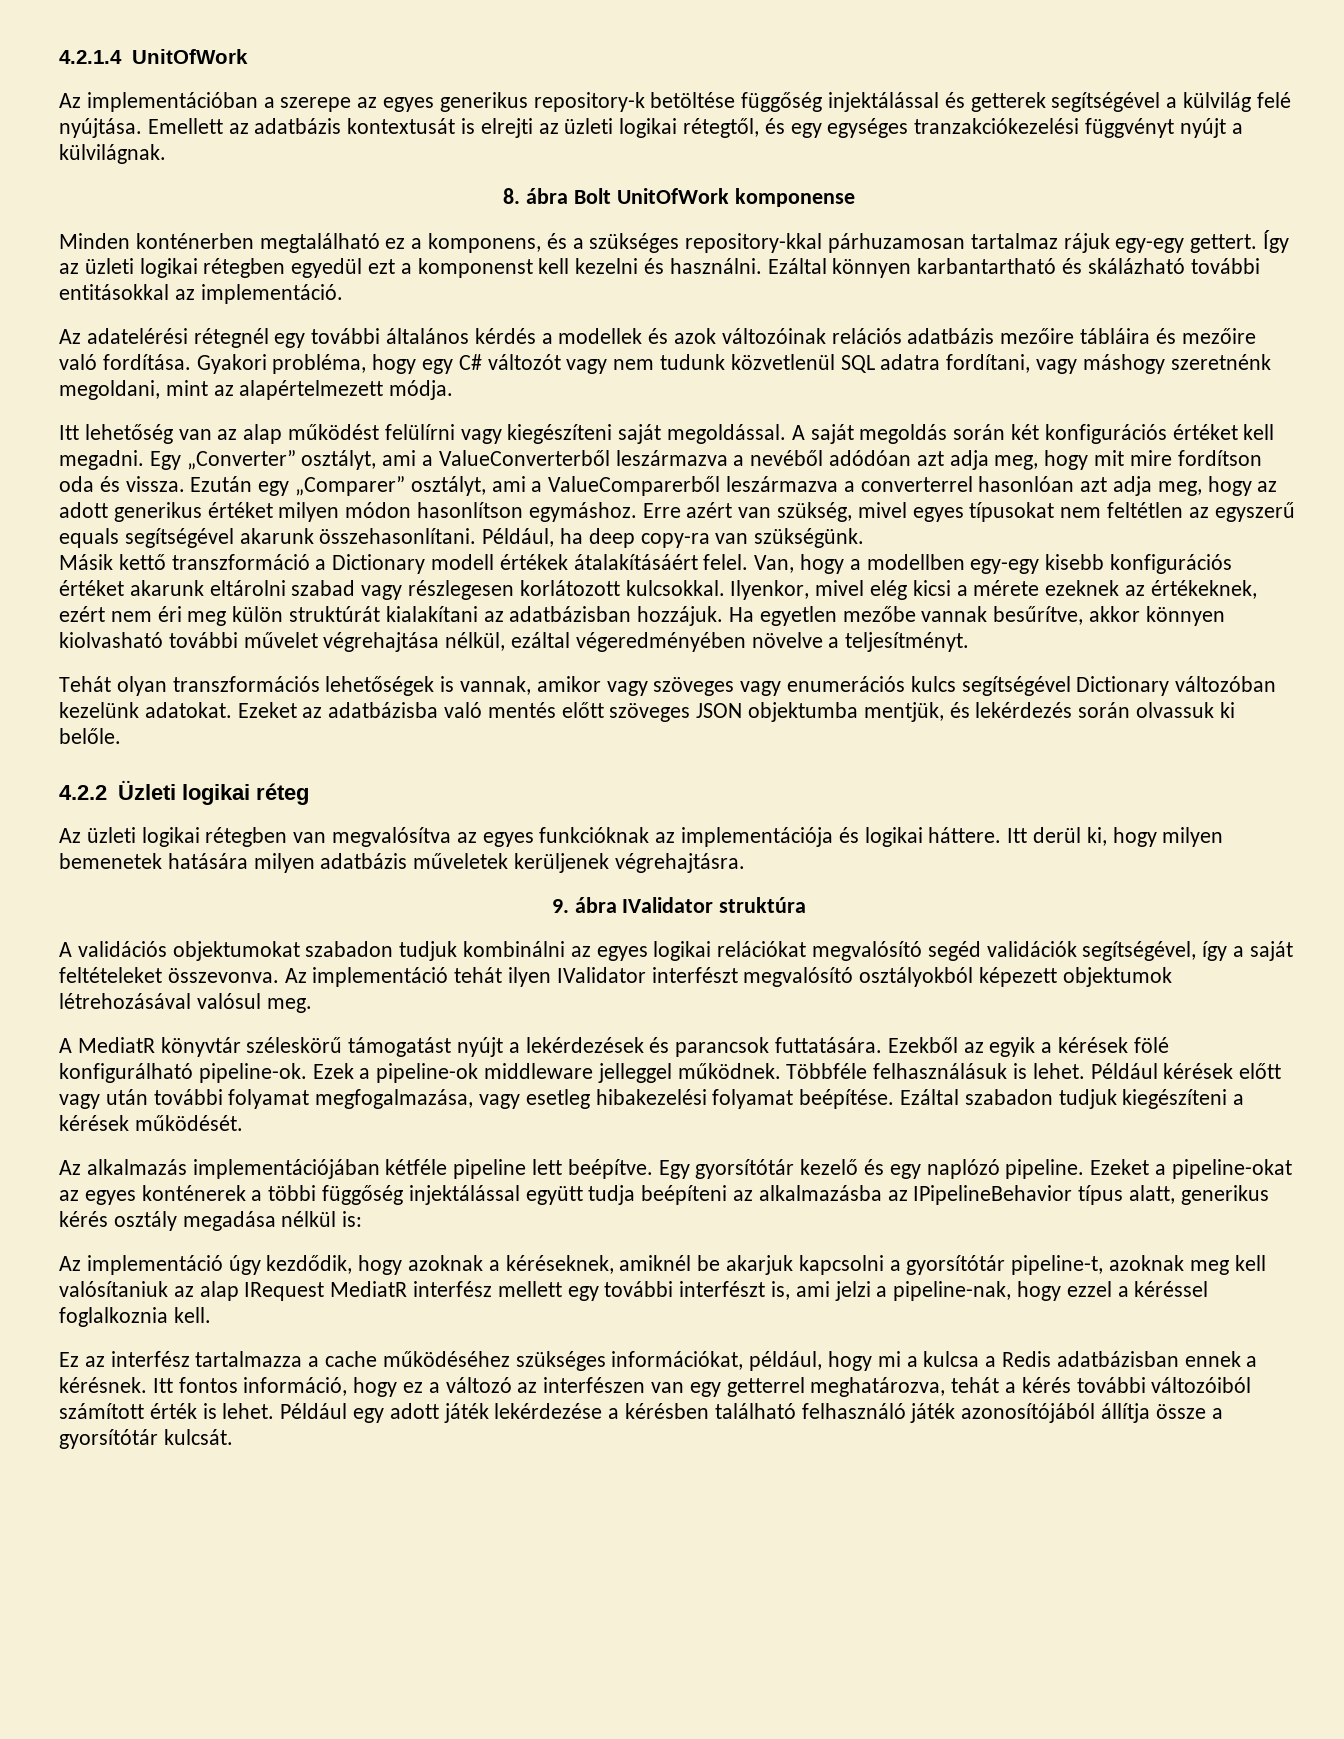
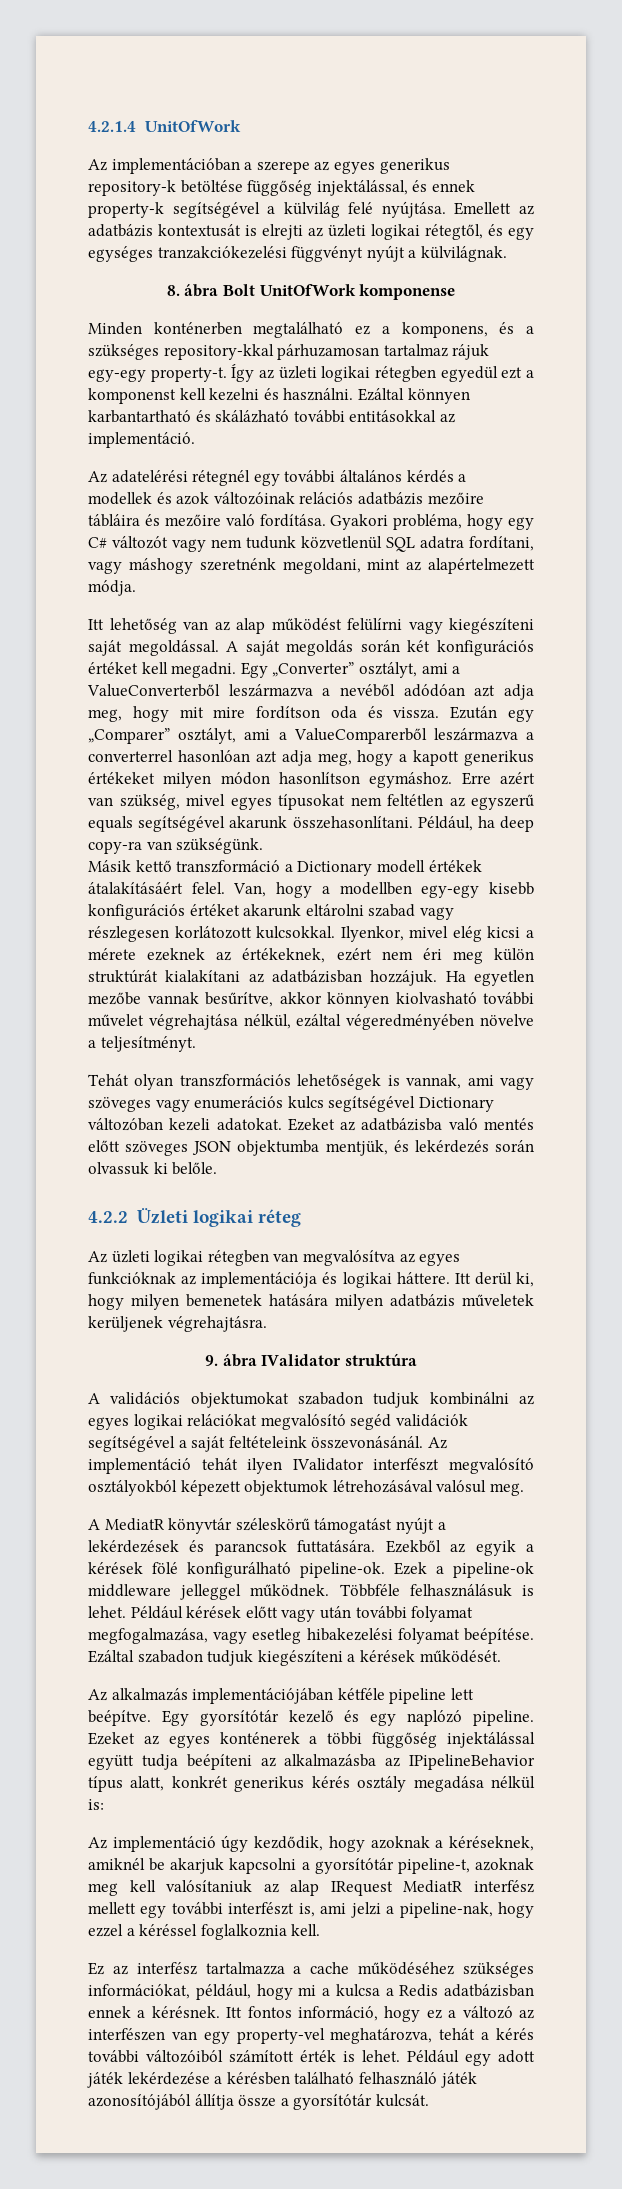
[828,92,1046,112] injektálással és getterek -> [316,180,475,196] [88,202,164,218] injektálással, és ennek property-k
[1190,234,1258,253] gettert. -> [150,367,227,382] property-t.
[1257,481,1278,492] [59,502,273,522] az adott generikus értéket -> [399,750,534,766] [88,772,155,784] a kapott generikus értékeket
[536,676,601,692] amikor -> [467,1075,494,1086] ami
[59,702,139,718] kezelünk -> [169,1118,211,1131] kezeli
[1082,941,1293,961] [59,967,279,983] segítségével, így a saját feltételeket összevonva. -> [88,1436,424,1452] segítségével a saját feltételeink összevonásánál.
[1155,1159,1292,1179] a pipeline-okat -> (135, 1738) none
(1176, 1194) none -> [171,1776,228,1788] konkrét
[726,1377,805,1397] getterrel -> [236,2028,325,2044] property-vel

